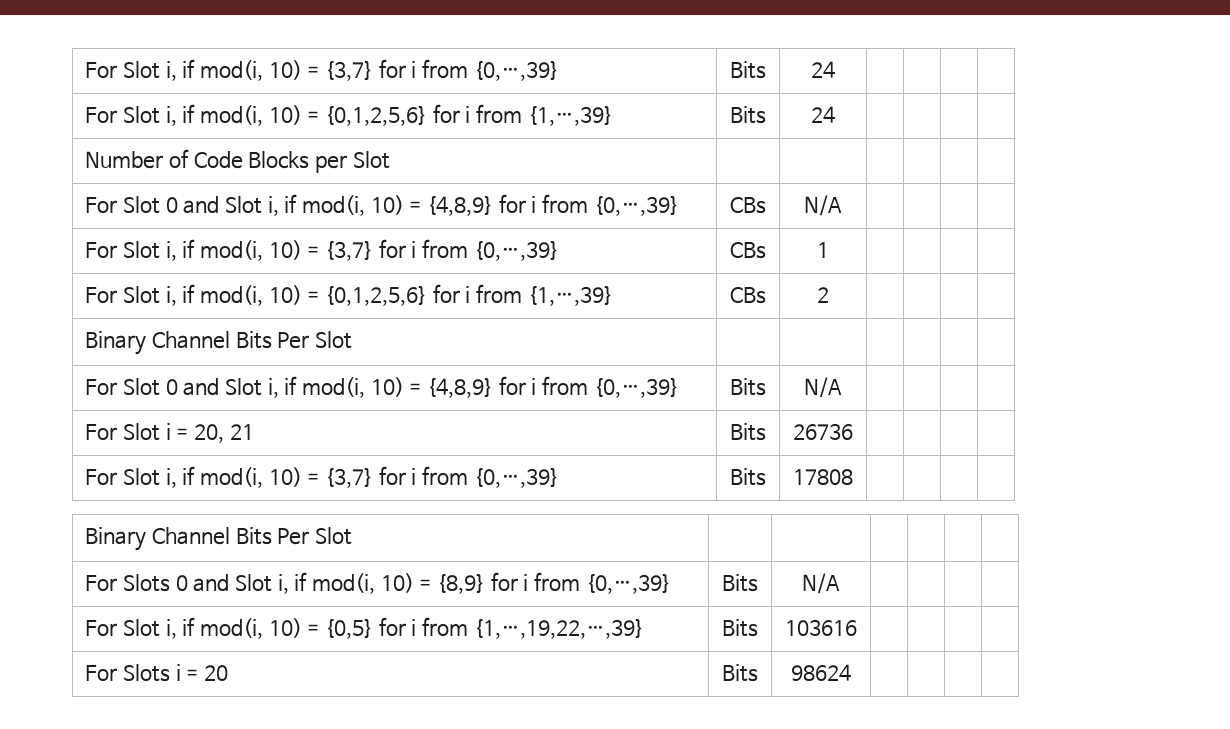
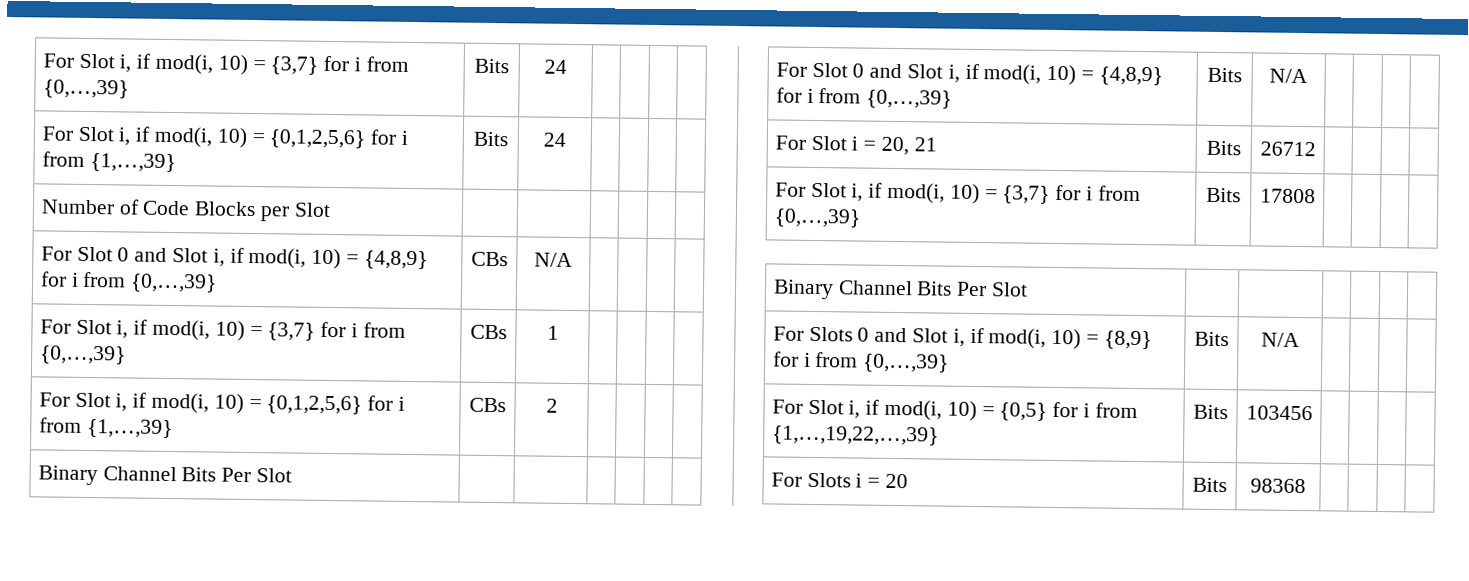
[793,423,853,440] 26736 -> [1259,141,1316,157] 26712
[785,619,857,636] 103616 -> [1245,405,1313,421] 103456
[791,664,851,681] 98624 -> [1250,478,1306,494] 98368

